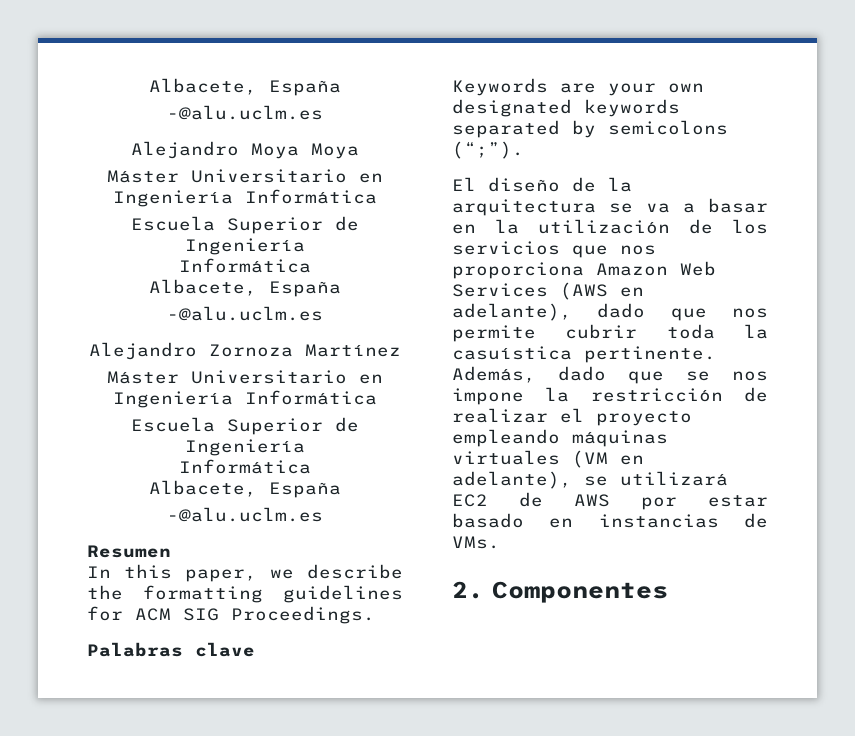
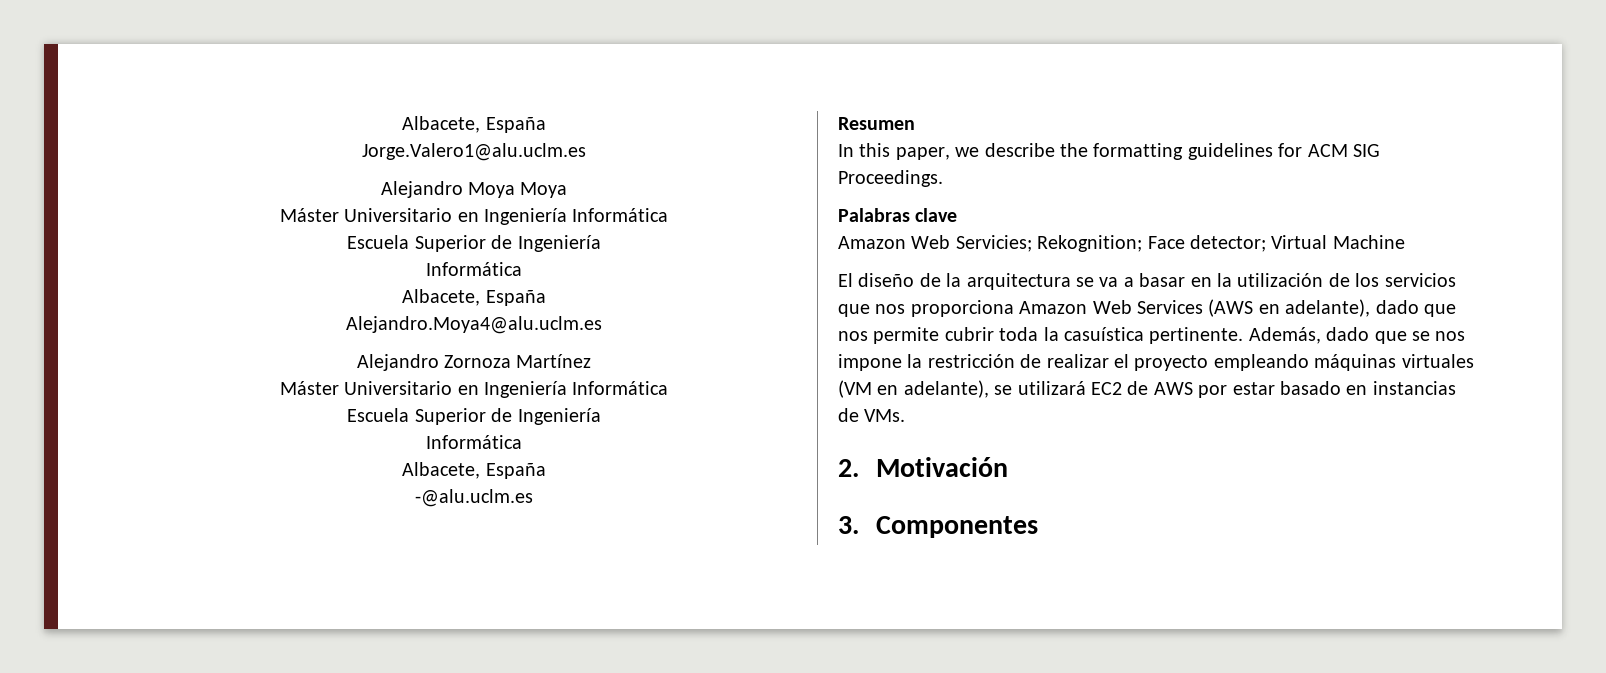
[149,78,341,96] [167,105,323,120] Albacete, España // -@alu.uclm.es -> [402,116,546,133] [362,143,586,161] Albacete, España // Jorge.Valero1@alu.uclm.es
[167,306,323,321] -@alu.uclm.es -> [346,316,602,334] Alejandro.Moya4@alu.uclm.es
[452,78,704,96] [452,99,680,117] [452,120,728,138] [452,141,524,159] Keywords are your own designated keywords separated by semicolons (“;”). -> [838,235,1405,252] Amazon Web Servicies; Rekognition; Face detector; Virtual Machine
(484, 590) none -> [875,457,1008,477] [838,516,859,534] Motivación // 3.

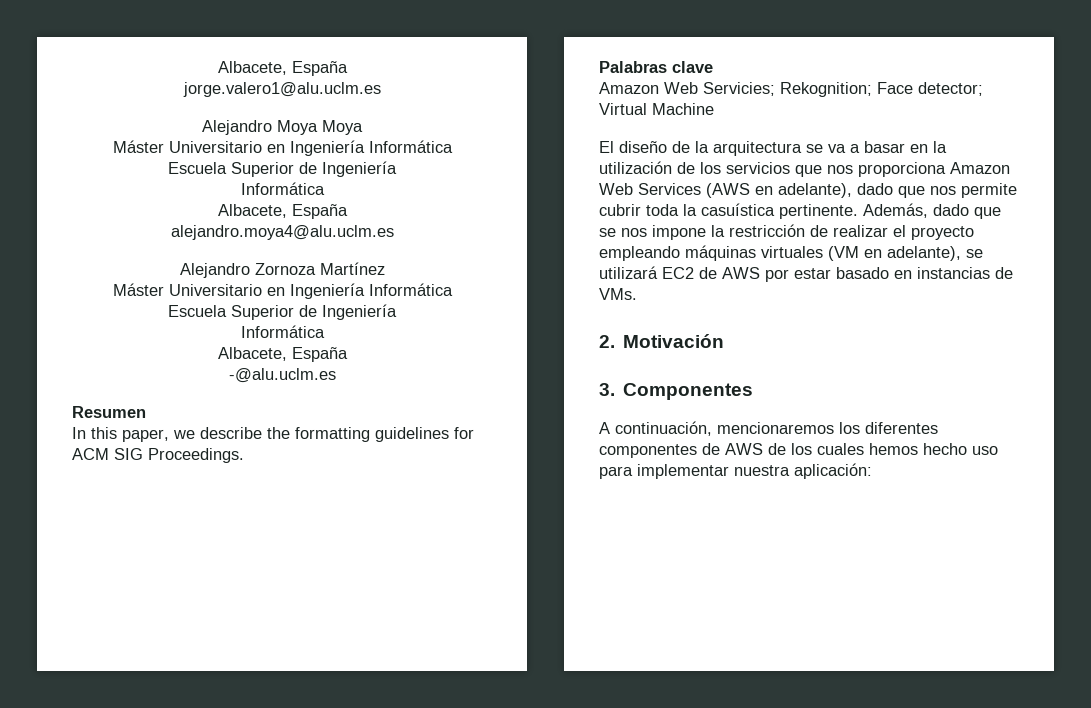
[402,116,546,133] [362,143,586,161] Albacete, España // Jorge.Valero1@alu.uclm.es -> [217,61,348,76] [182,82,381,97] Albacete, España // jorge.valero1@alu.uclm.es
[346,316,602,334] Alejandro.Moya4@alu.uclm.es -> [170,225,394,240] alejandro.moya4@alu.uclm.es
(1038, 527) none -> [599,421,938,436] [599,443,998,458] [599,463,872,479] // A continuación, mencionaremos los diferentes componentes de AWS de los cuales hemos hecho uso para implementar nuestra aplicación:

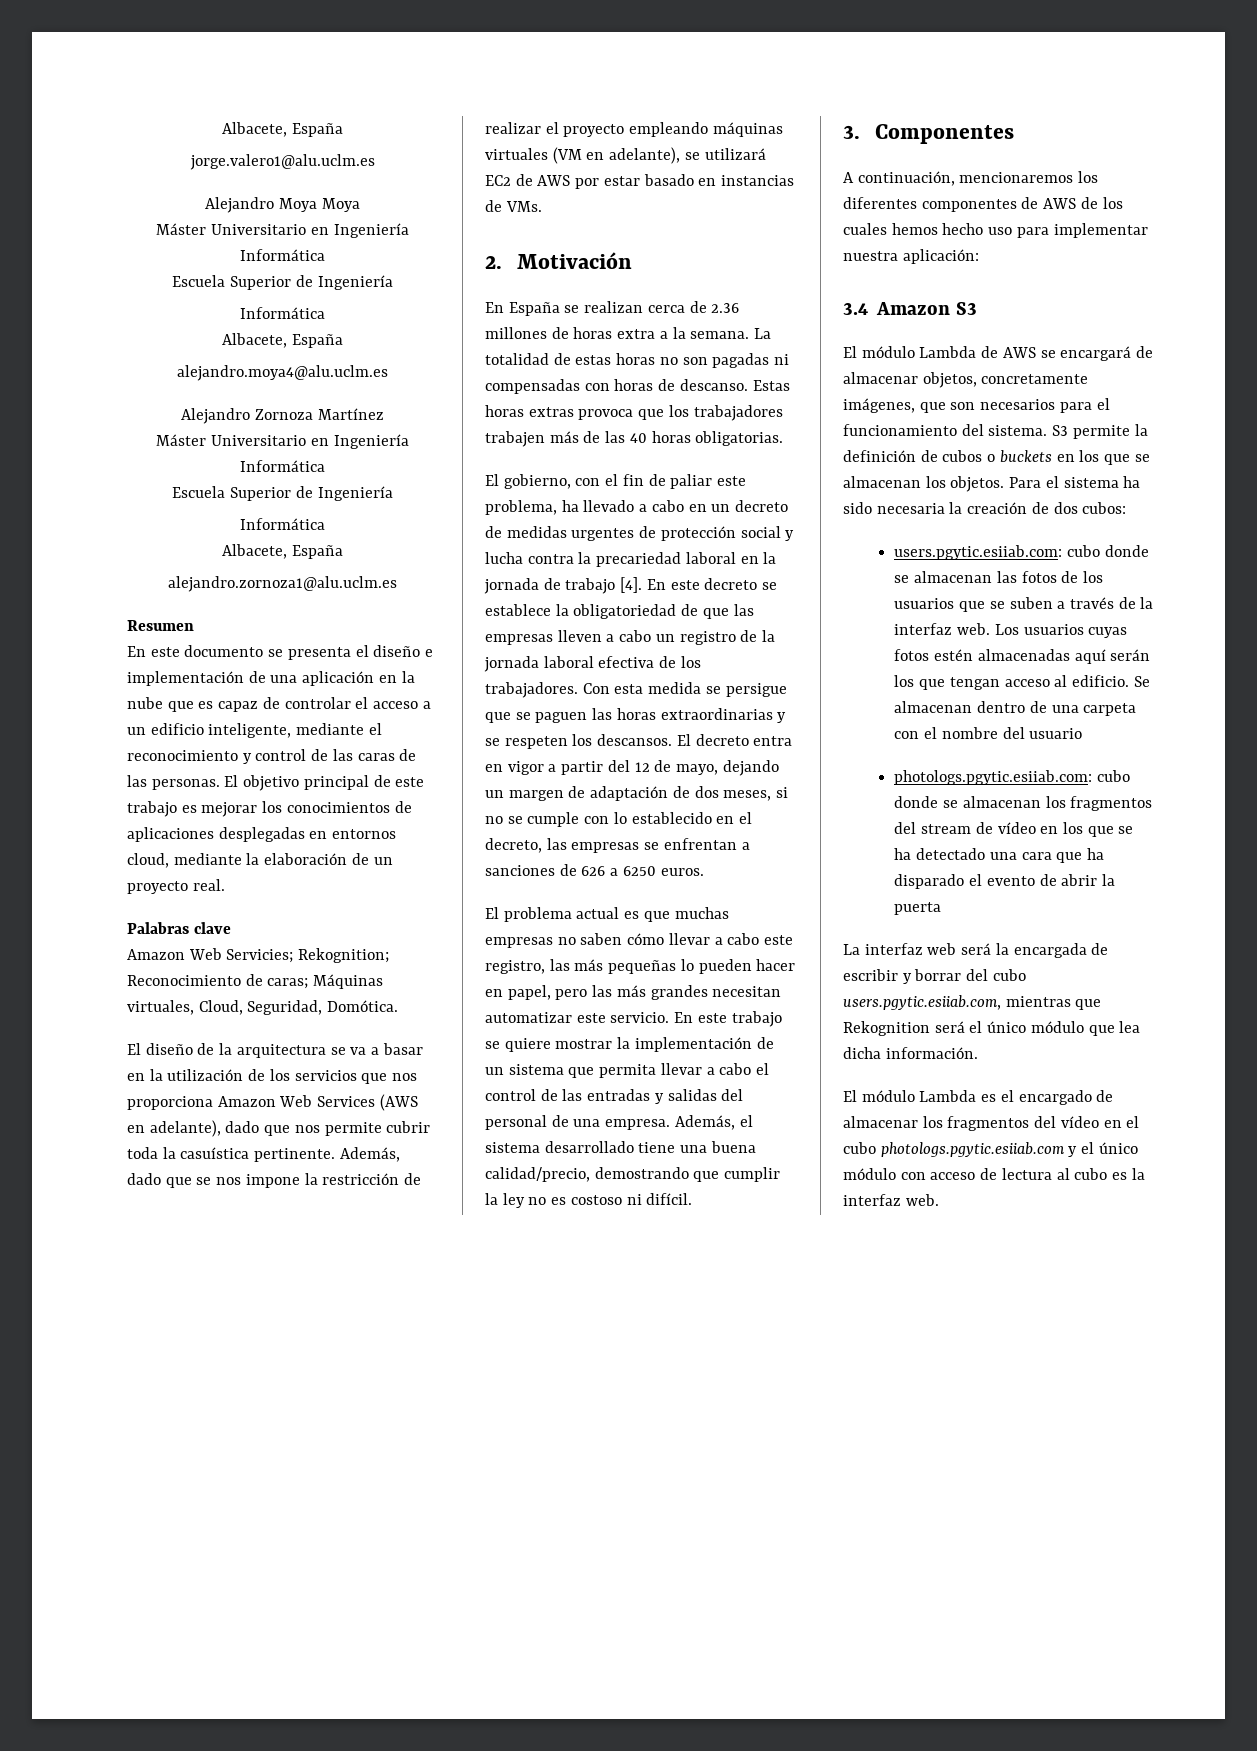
[228,368,336,383] -@alu.uclm.es -> [168,576,397,592] alejandro.zornoza1@alu.uclm.es
[72,427,474,442] [72,448,244,463] In this paper, we describe the formatting guidelines for ACM SIG Proceedings. -> [127,645,434,660] [127,671,415,686] [127,697,431,712] [127,723,382,738] [127,749,417,764] [127,775,425,791] [127,801,412,817] [127,827,397,842] [127,853,393,868] [127,879,225,894] En este documento se presenta el diseño e implementación de una aplicación en la nube que es capaz de controlar el acceso a un edificio inteligente, mediante el reconocimiento y control de las caras de las personas. El objetivo principal de este trabajo es mejorar los conocimientos de aplicaciones desplegadas en entornos cloud, mediante la elaboración de un proyecto real.
[877,82,983,96] [599,103,714,115] Face detector; Virtual Machine -> [127,974,384,989] [127,1000,399,1015] Reconocimiento de caras; Máquinas virtuales, Cloud, Seguridad, Domótica.
(725, 341) none -> [485,301,740,316] [485,327,772,339] [485,353,790,368] [485,379,790,394] [485,405,783,421] [485,431,784,447] [485,474,747,489] [485,500,789,515] [485,526,795,541] [485,552,777,567] [484,577,778,594] [485,604,754,619] [485,630,776,645] [484,656,701,672] [485,682,787,698] [485,708,787,723] [485,734,793,749] [485,760,779,776] [485,786,789,801] [485,812,753,827] [485,838,750,853] [485,864,704,876] [485,907,729,922] [485,933,794,948] [485,959,796,974] [485,985,782,1000] [485,1011,782,1027] [485,1037,774,1052] [485,1063,770,1078] [485,1089,744,1104] [485,1115,753,1130] [485,1141,756,1153] [485,1167,781,1182] [485,1193,693,1208] // En España se realizan cerca de 2.36 millones de horas extra a la semana. La totalidad de estas horas no son pagadas ni compensadas con horas de descanso. Estas horas extras provoca que los trabajadores trabajen más de las 40 horas obligatorias. // El gobierno, con el fin de paliar este problema, ha llevado a cabo en un decreto de medidas urgentes de protección social y lucha contra la precariedad laboral en la jornada de trabajo [4]. En este decreto se establece la obligatoriedad de que las empresas lleven a cabo un registro de la jornada laboral efectiva de los trabajadores. Con esta medida se persigue que se paguen las horas extraordinarias y se respeten los descansos. El decreto entra en vigor a partir del 12 de mayo, dejando un margen de adaptación de dos meses, si no se cumple con lo establecido en el decreto, las empresas se enfrentan a sanciones de 626 a 6250 euros. // El problema actual es que muchas empresas no saben cómo llevar a cabo este registro, las más pequeñas lo pueden hacer en papel, pero las más grandes necesitan automatizar este servicio. En este trabajo se quiere mostrar la implementación de un sistema que permita llevar a cabo el control de las entradas y salidas del personal de una empresa. Además, el sistema desarrollado tiene una buena calidad/precio, demostrando que cumplir la ley no es costoso ni difícil.
(872, 471) none -> [843,302,977,315] [843,346,1154,361] [843,372,1089,388] [843,398,1110,413] [843,424,1148,439] [843,450,1150,465] [843,476,1141,492] [843,502,1127,514] [894,545,1149,560] [894,571,1103,583] [894,597,1154,612] [894,623,1128,638] [894,649,1151,664] [894,675,1150,690] [894,701,1137,716] [894,727,1083,739] [894,770,1131,785] [894,796,1153,811] [894,822,1134,837] [894,848,1104,863] [894,874,1115,889] [894,902,942,915] [843,943,1109,958] [843,969,1026,984] [843,995,1102,1010] [843,1021,1141,1036] [843,1047,978,1059] [843,1090,1114,1105] [843,1116,1140,1131] [843,1142,1138,1157] [843,1168,1145,1180] [843,1194,939,1206] // 3.4 Amazon S3 // El módulo Lambda de AWS se encargará de almacenar objetos, concretamente imágenes, que son necesarios para el funcionamiento del sistema. S3 permite la definición de cubos o buckets en los que se almacenan los objetos. Para el sistema ha sido necesaria la creación de dos cubos: // users.pgytic.esiiab.com: cubo donde se almacenan las fotos de los usuarios que se suben a través de la interfaz web. Los usuarios cuyas fotos estén almacenadas aquí serán los que tengan acceso al edificio. Se almacenan dentro de una carpeta con el nombre del usuario // photologs.pgytic.esiiab.com: cubo donde se almacenan los fragmentos del stream de vídeo en los que se ha detectado una cara que ha disparado el evento de abrir la puerta // La interfaz web será la encargada de escribir y borrar del cubo users.pgytic.esiiab.com, mientras que Rekognition será el único módulo que lea dicha información. // El módulo Lambda es el encargado de almacenar los fragmentos del vídeo en el cubo photologs.pgytic.esiiab.com y el único módulo con acceso de lectura al cubo es la interfaz web.

